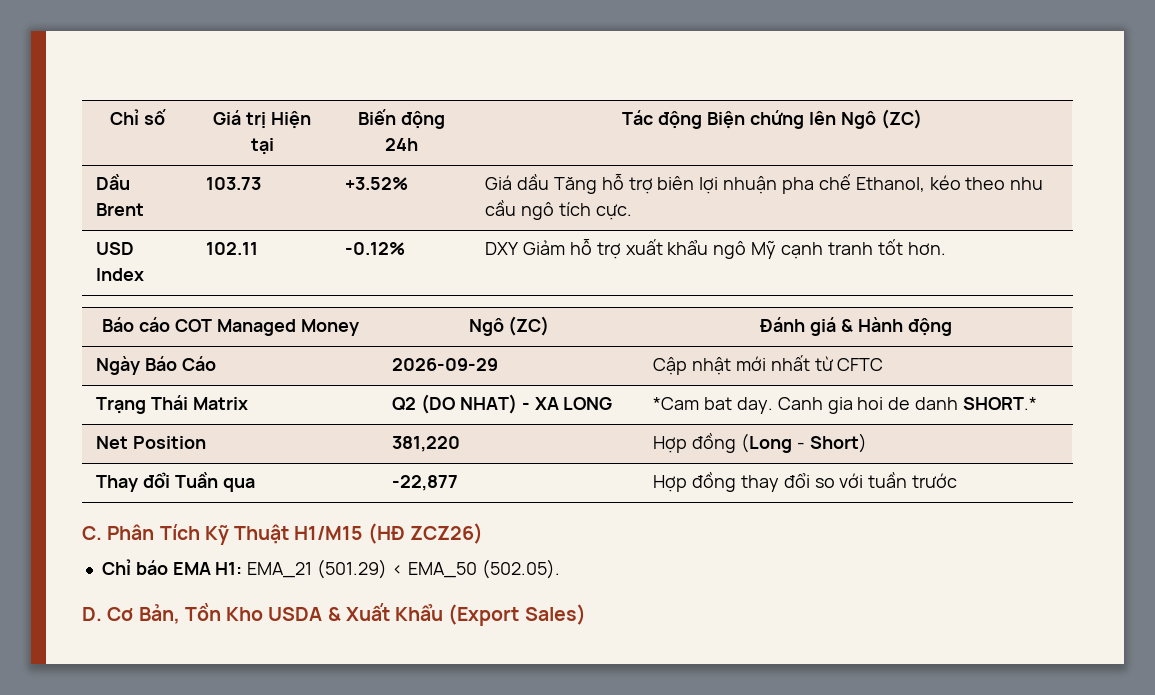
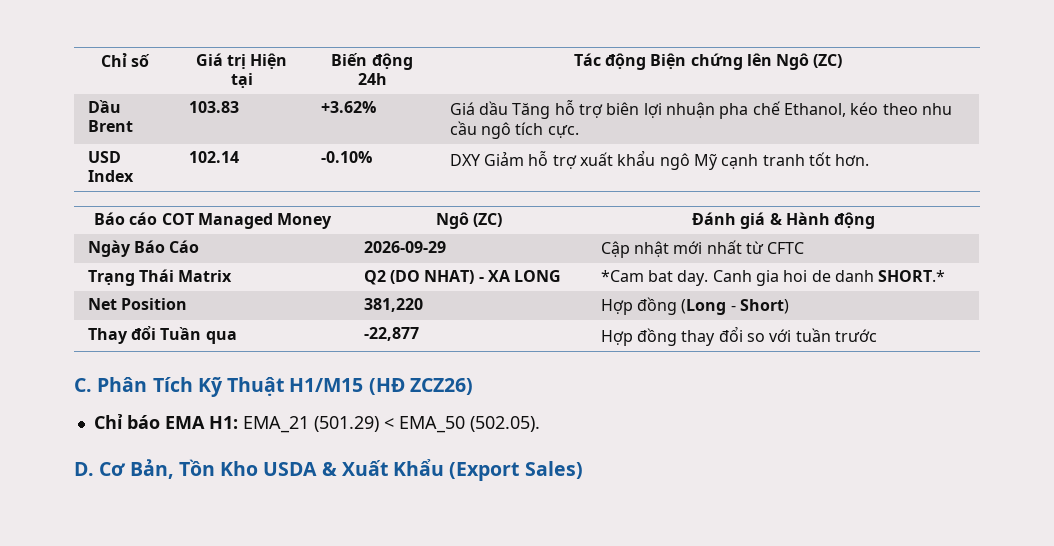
[206,177,262,190] [345,177,409,190] 103.73 | +3.52% -> [188,101,239,113] [320,101,376,113] 103.83 | +3.62%
[206,242,259,255] [345,242,406,255] 102.11 | -0.12% -> [188,151,239,163] [320,151,372,163] 102.14 | -0.10%

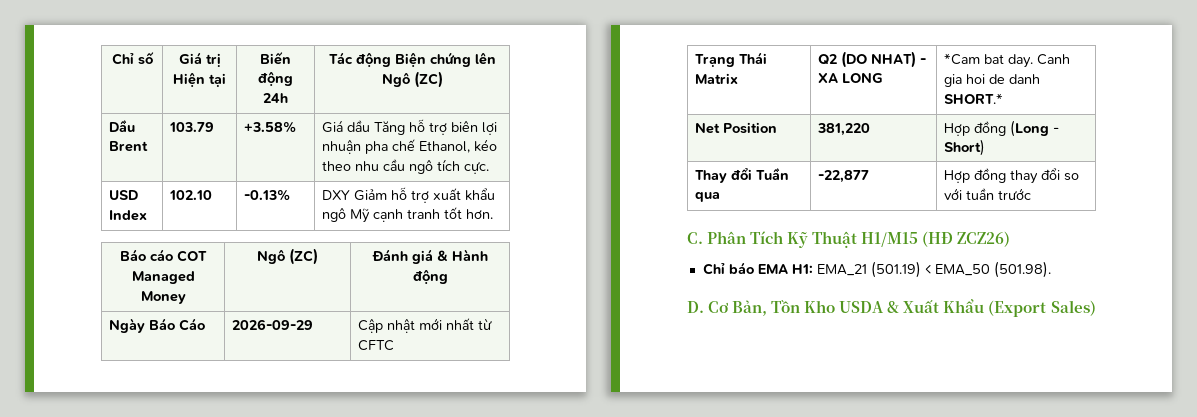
[188,101,239,113] [320,101,376,113] 103.83 | +3.62% -> [169,122,215,132] [244,121,298,133] 103.79 | +3.58%
[188,151,239,163] [320,151,372,163] 102.14 | -0.10% -> [169,190,213,200] [244,189,292,201] 102.10 | -0.13%
[313,416,379,432] (501.29) -> [870,261,921,278] (501.19)
[469,416,540,432] (502.05). -> [993,261,1051,278] (501.98).

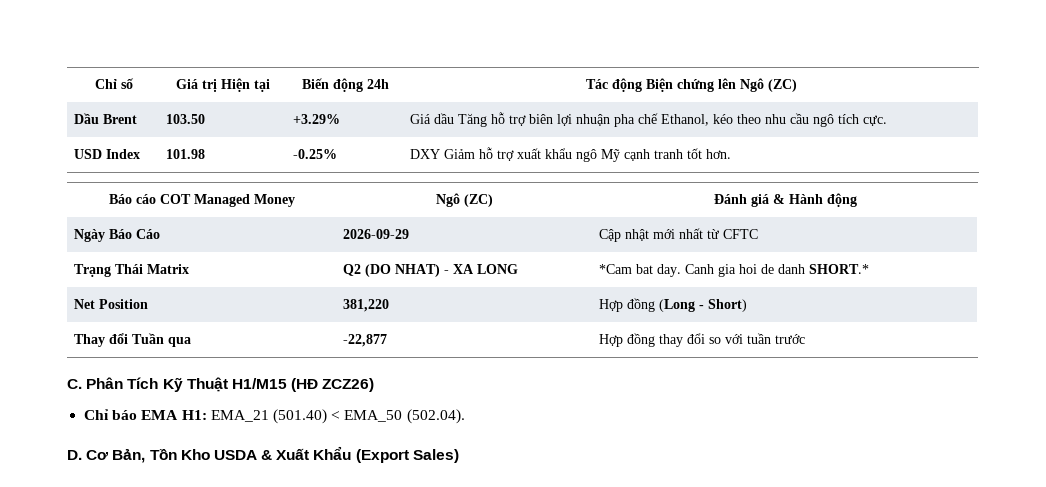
[169,122,215,132] [244,121,298,133] 103.79 | +3.58% -> [165,114,205,124] [292,114,340,124] 103.50 | +3.29%
[169,190,213,200] [244,189,292,201] 102.10 | -0.13% -> [165,149,205,159] [292,149,337,159] 101.98 | -0.25%
[870,261,921,278] (501.19) -> [272,409,327,424] (501.40)
[993,261,1051,278] (501.98). -> [406,409,465,424] (502.04).

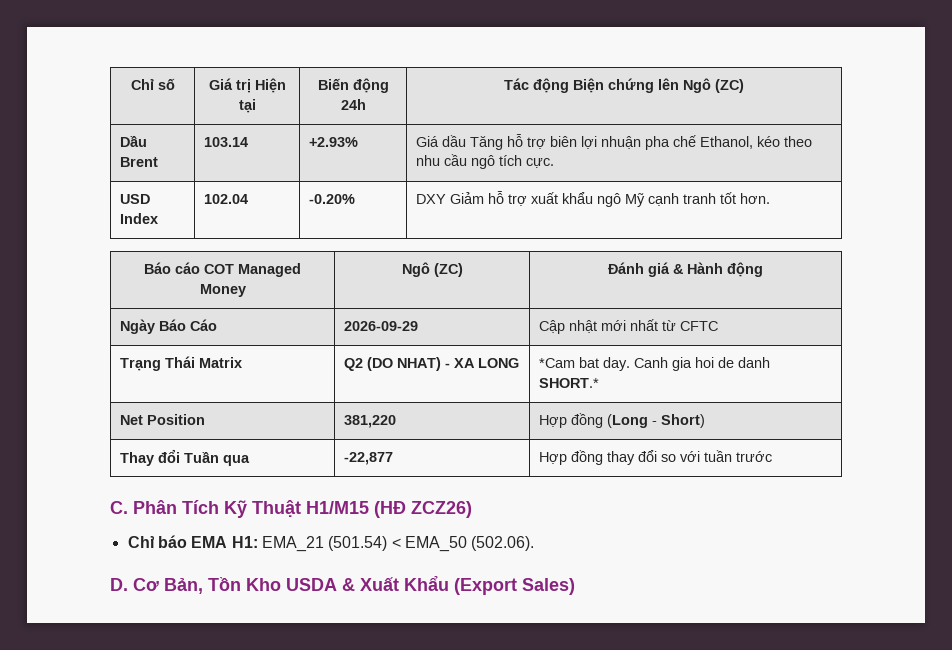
[165,114,205,124] [292,114,340,124] 103.50 | +3.29% -> [204,137,249,147] [309,137,359,147] 103.14 | +2.93%
[165,149,205,159] [292,149,337,159] 101.98 | -0.25% -> [204,194,249,204] [309,194,356,204] 102.04 | -0.20%
[272,409,327,424] (501.40) -> [328,536,388,551] (501.54)
[406,409,465,424] (502.04). -> [471,536,535,551] (502.06).

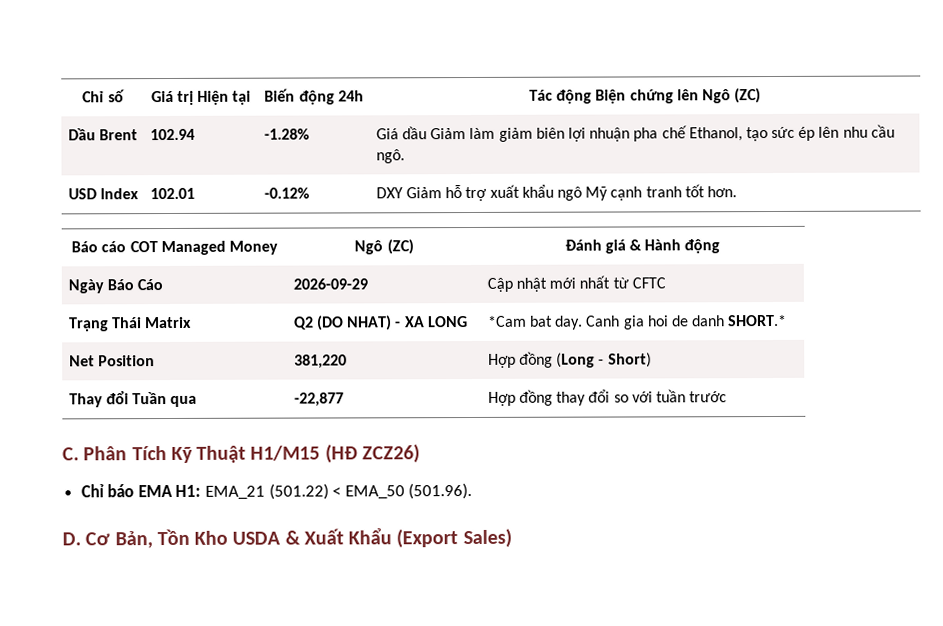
[204,137,249,147] [309,137,359,147] 103.14 | +2.93% -> [149,128,195,141] [263,128,310,140] 102.94 | -1.28%
[470,134,547,150] Tăng hỗ trợ -> [430,127,533,142] Giảm làm giảm
[757,136,813,147] [416,154,555,169] kéo theo nhu cầu ngô tích cực. -> [745,124,895,142] [375,149,405,164] tạo sức ép lên nhu cầu ngô.
[204,194,249,204] [309,194,356,204] 102.04 | -0.20% -> [149,187,195,200] [263,187,310,199] 102.01 | -0.12%
[328,536,388,551] (501.54) -> [268,483,329,500] (501.22)
[471,536,535,551] (502.06). -> [408,482,473,500] (501.96).

